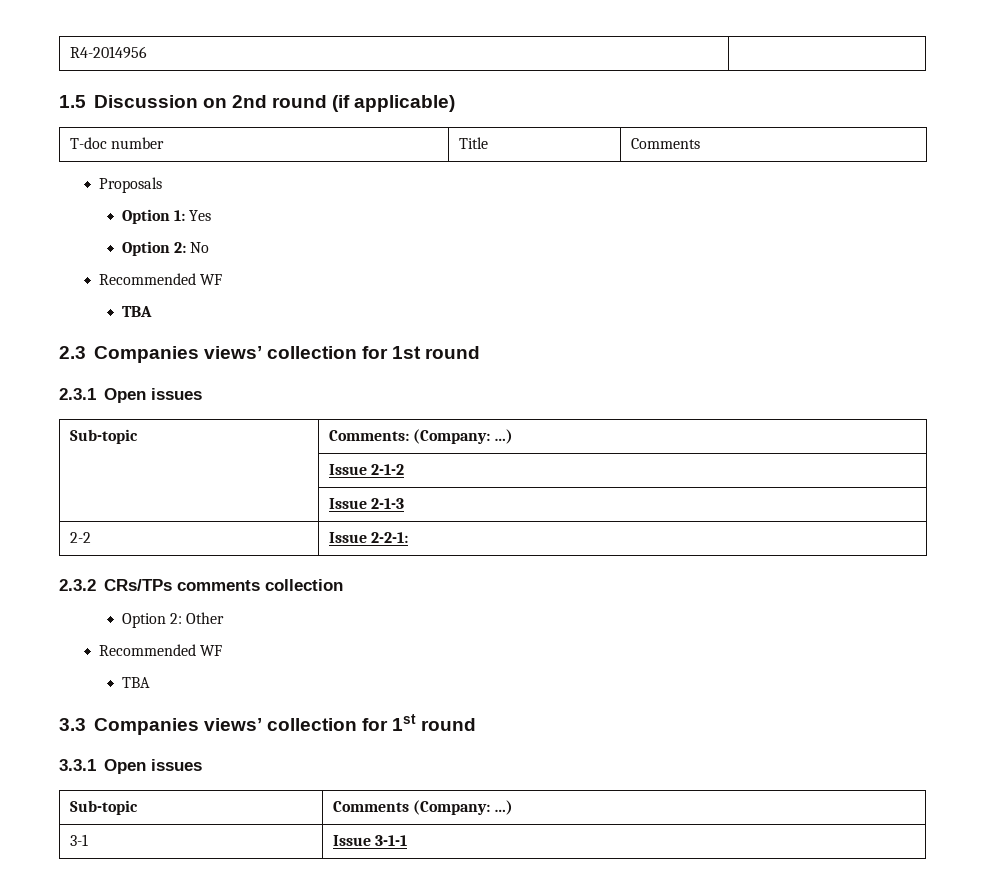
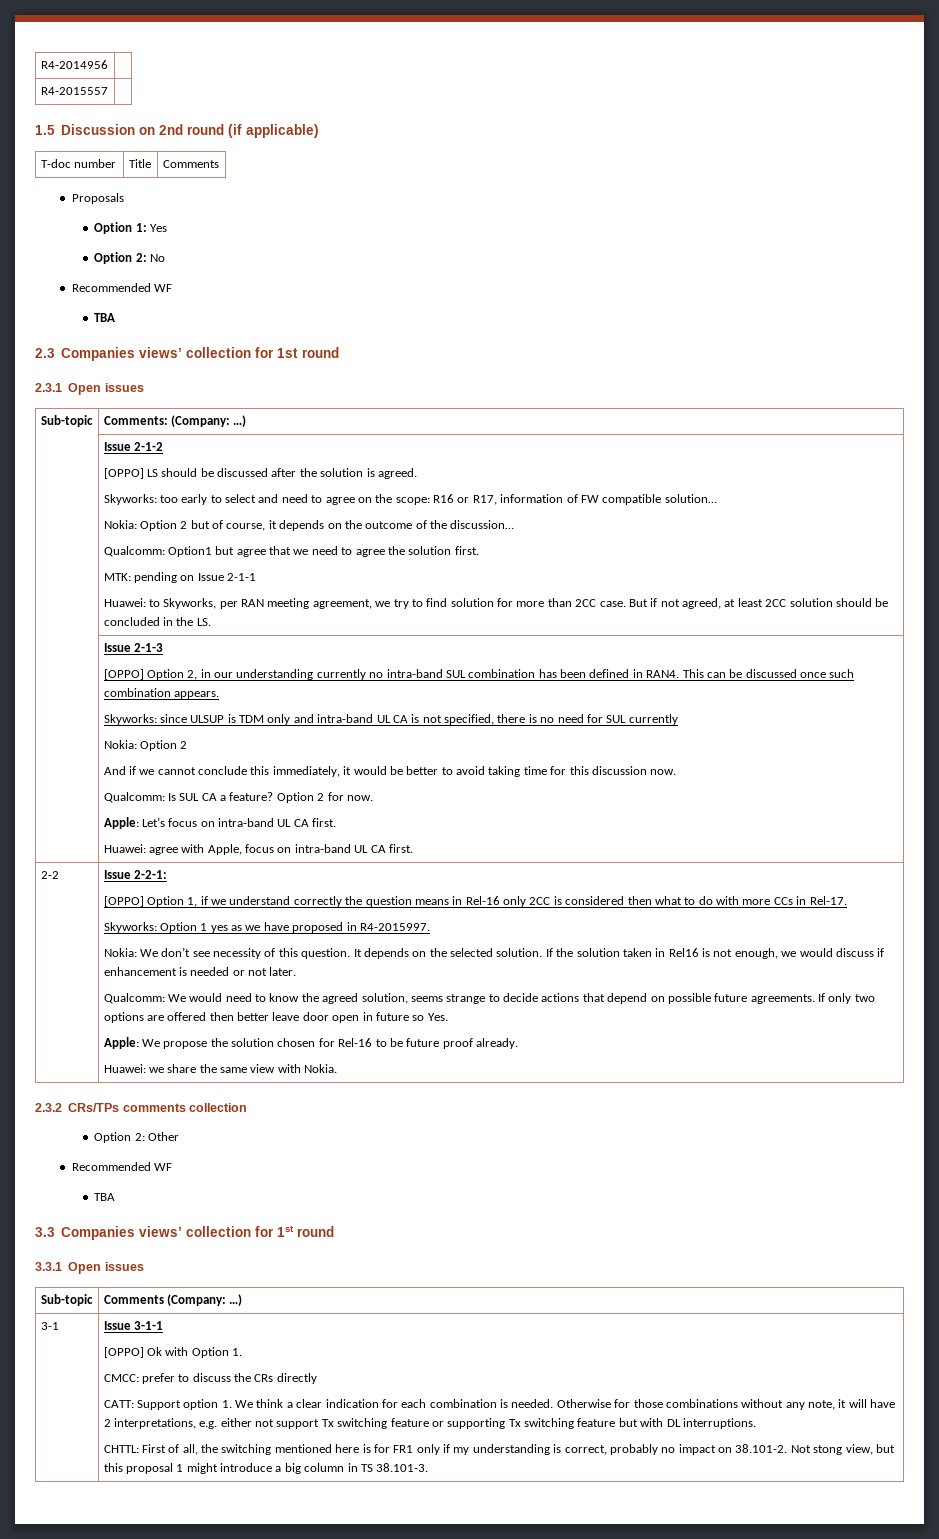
(147, 52) none -> [40,87,108,95] // R4-2015557 |
[328,498,404,509] [69,532,91,543] [328,532,408,543] // | Issue 2-1-3 // 2-2 | Issue 2-2-1: -> [103,468,417,479] [103,494,717,505] [103,520,515,531] [103,546,479,557] [103,572,257,583] [103,598,889,609] [103,617,211,626] [103,643,163,652] [103,669,855,680] [103,688,219,699] [103,714,678,725] [103,740,188,751] [103,766,677,777] [103,792,373,803] [103,817,337,829] [103,844,413,855] [40,871,59,879] [103,870,167,879] [103,896,847,907] [103,922,430,933] [103,947,885,959] [103,967,297,976] [103,993,875,1004] [103,1012,448,1023] [103,1037,519,1049] [103,1064,338,1073] // [OPPO] LS should be discussed after the solution is agreed. // Skyworks: too early to select and need to agree on the scope: R16 or R17, information of FW compatible solution… // Nokia: Option 2 but of course, it depends on the outcome of the discussion… // Qualcomm: Option1 but agree that we need to agree the solution first. // MTK: pending on Issue 2-1-1 // Huawei: to Skyworks, per RAN meeting agreement, we try to find solution for more than 2CC case. But if not agreed, at least 2CC solution should be concluded in the LS. // | Issue 2-1-3 // [OPPO] Option 2, in our understanding currently no intra-band SUL combination has been defined in RAN4. This can be discussed once such combination appears. // Skyworks: since ULSUP is TDM only and intra-band UL CA is not specified, there is no need for SUL currently // Nokia: Option 2 // And if we cannot conclude this immediately, it would be better to avoid taking time for this discussion now. // Qualcomm: Is SUL CA a feature? Option 2 for now. // Apple: Let’s focus on intra-band UL CA first. // Huawei: agree with Apple, focus on intra-band UL CA first. // 2-2 | Issue 2-2-1: // [OPPO] Option 1, if we understand correctly the question means in Rel-16 only 2CC is considered then what to do with more CCs in Rel-17. // Skyworks: Option 1 yes as we have proposed in R4-2015997. // Nokia: We don’t see necessity of this question. It depends on the selected solution. If the solution taken in Rel16 is not enough, we would discuss if enhancement is needed or not later. // Qualcomm: We would need to know the agreed solution, seems strange to decide actions that depend on possible future agreements. If only two options are offered then better leave door open in future so Yes. // Apple: We propose the solution chosen for Rel-16 to be future proof already. // Huawei: we share the same view with Nokia.
(407, 840) none -> [103,1347,243,1358] [103,1373,317,1384] [103,1399,896,1410] [103,1418,756,1429] [103,1444,895,1455] [103,1463,429,1474] // [OPPO] Ok with Option 1. // CMCC: prefer to discuss the CRs directly // CATT: Support option 1. We think a clear indication for each combination is needed. Otherwise for those combinations without any note, it will have 2 interpretations, e.g. either not support Tx switching feature or supporting Tx switching feature but with DL interruptions. // CHTTL: First of all, the switching mentioned here is for FR1 only if my understanding is correct, probably no impact on 38.101-2. Not stong view, but this proposal 1 might introduce a big column in TS 38.101-3.

